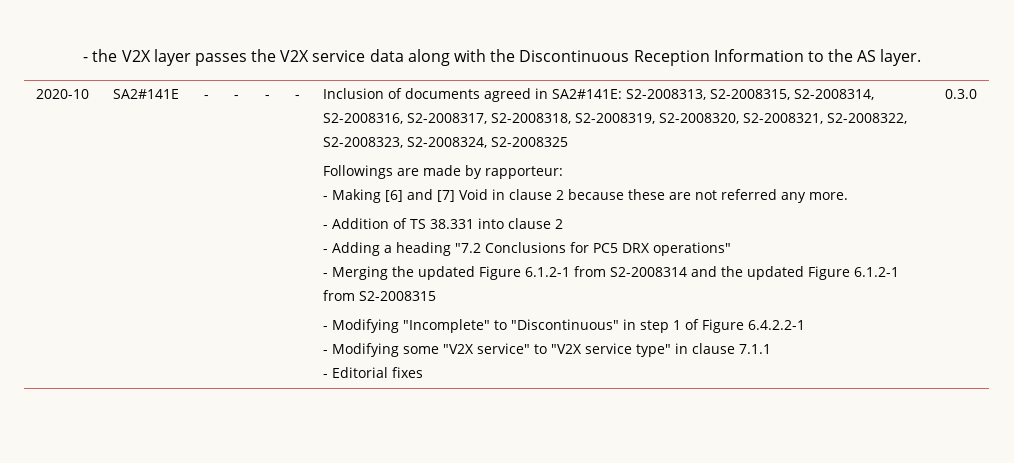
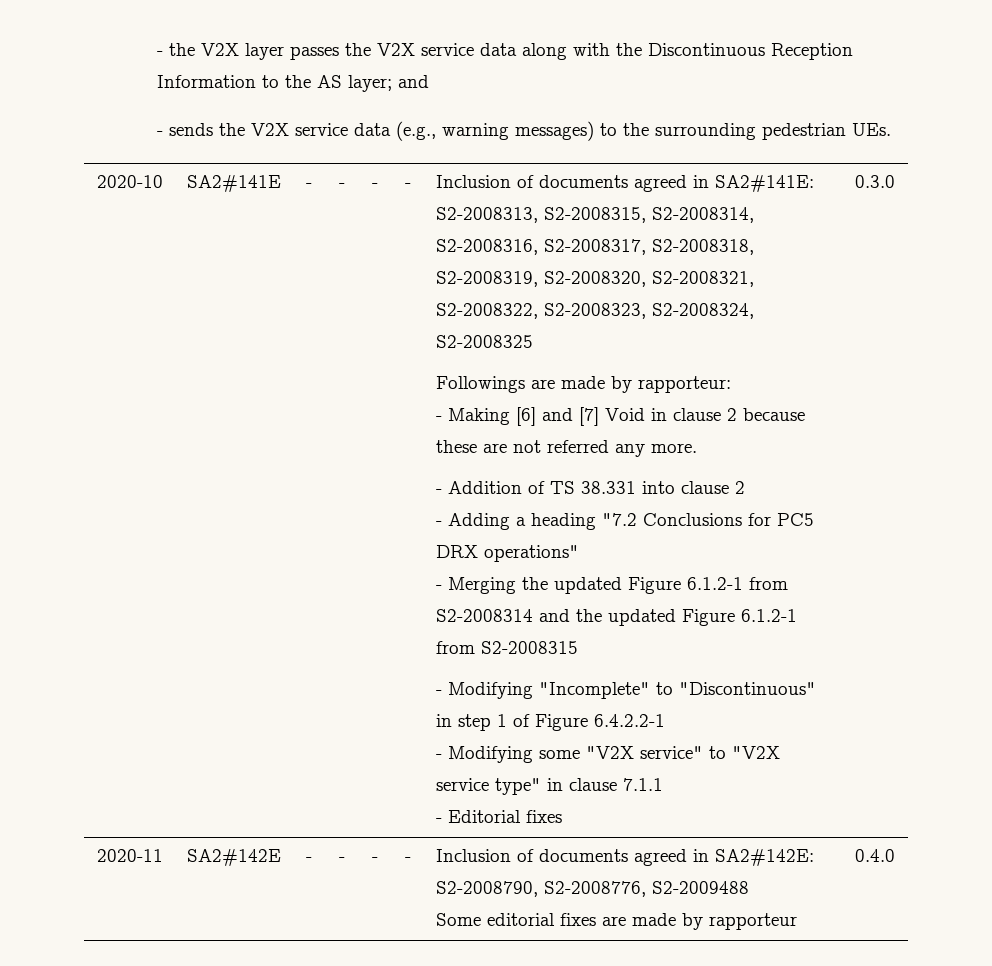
[880,49,922,66] layer. -> [347,75,429,92] [156,121,891,141] layer; and // - sends the V2X service data (e.g., warning messages) to the surrounding pedestrian UEs.
(977, 94) none -> [96,849,163,862] [186,849,281,866] [306,857,312,862] [339,857,345,862] [372,857,378,862] [405,857,411,862] [435,849,814,866] [435,881,749,897] [435,913,797,930] [855,849,895,862] // 2020-11 | SA2#142E | - | - | - | - | Inclusion of documents agreed in SA2#142E: S2-2008790, S2-2008776, S2-2009488 // Some editorial fixes are made by rapporteur | 0.4.0

